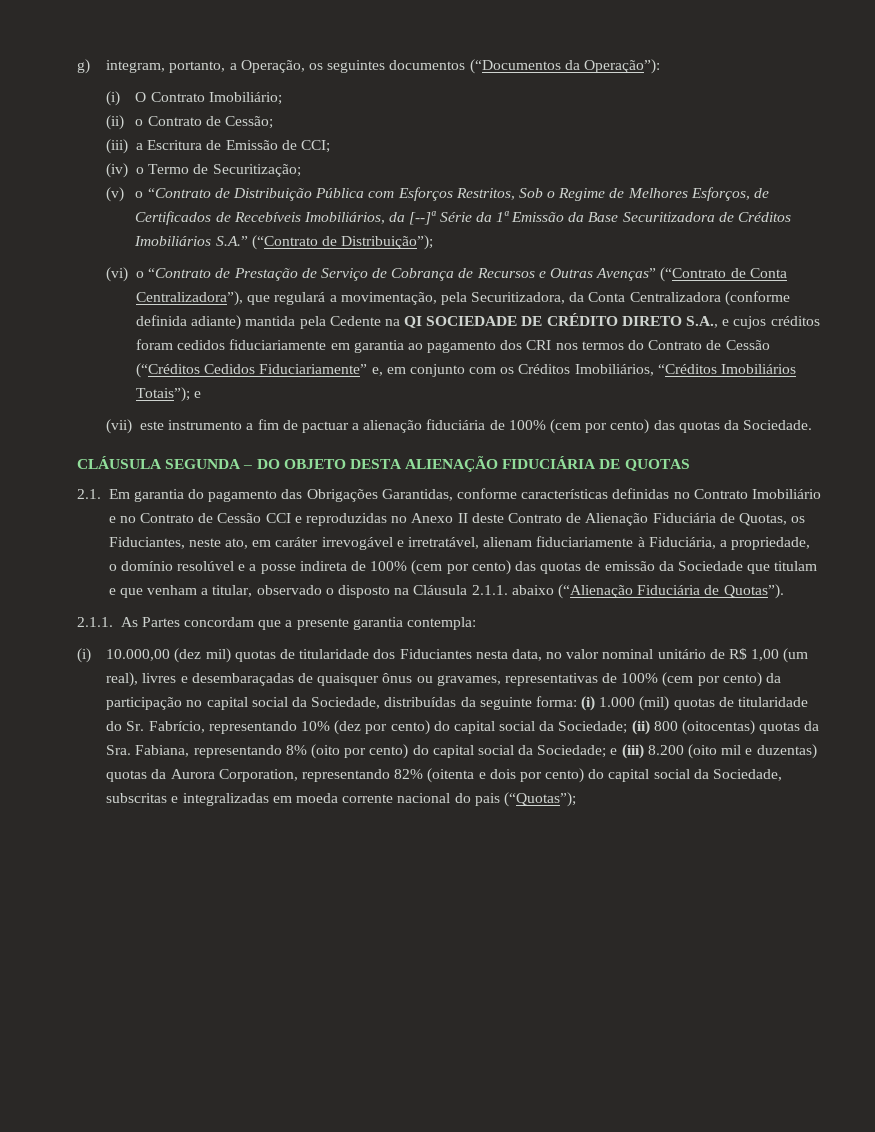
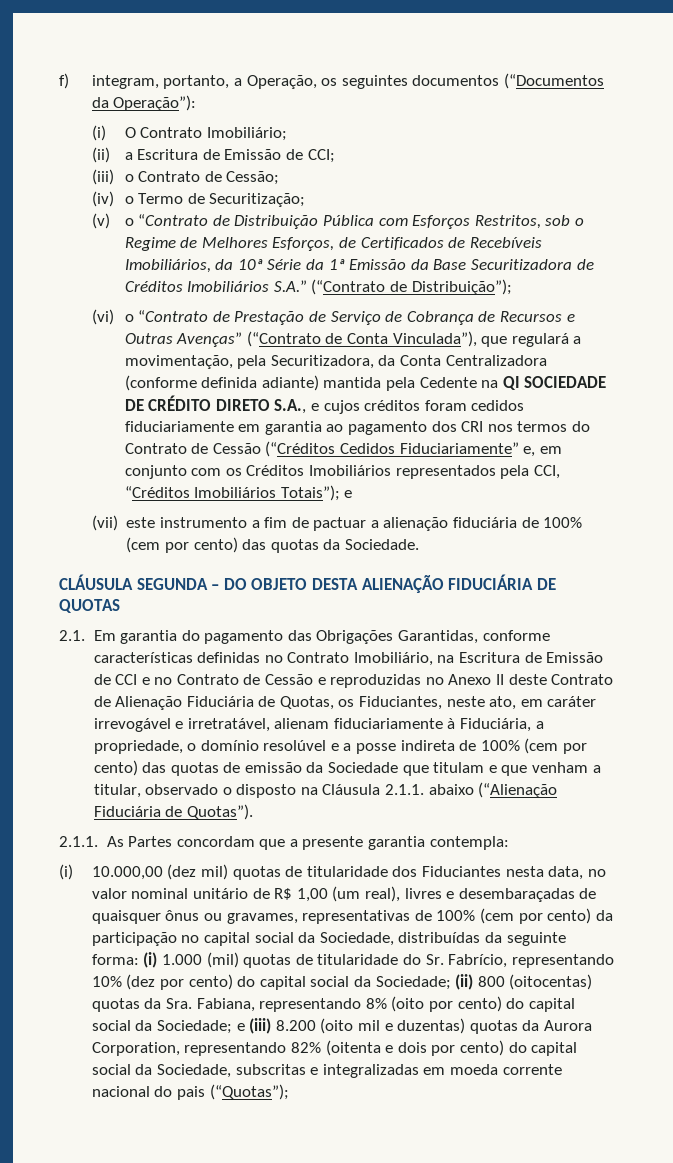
[77,59,90,74] g) -> [59,73,69,89] f)
[135,116,273,129] [106,139,129,154] o Contrato de Cessão; // (iii) -> (110, 155) none
(330, 146) none -> [91,169,280,185] // (iii) o Contrato de Cessão;
[518,188,543,198] Sob -> [545,215,571,226] sob
[409,211,437,225] [--]ª -> [237,259,263,270] 10ª
[135,291,243,306] Centralizadora”), -> [392,331,477,347] Vinculada”),
[574,364,654,376] Imobiliários, -> [308,465,560,479] Imobiliários representados pela CCI,
[751,489,821,499] Imobiliário -> [353,652,604,666] [93,674,138,685] Imobiliário, na Escritura de Emissão de CCI
[265,513,291,523] CCI -> (314, 679) none

